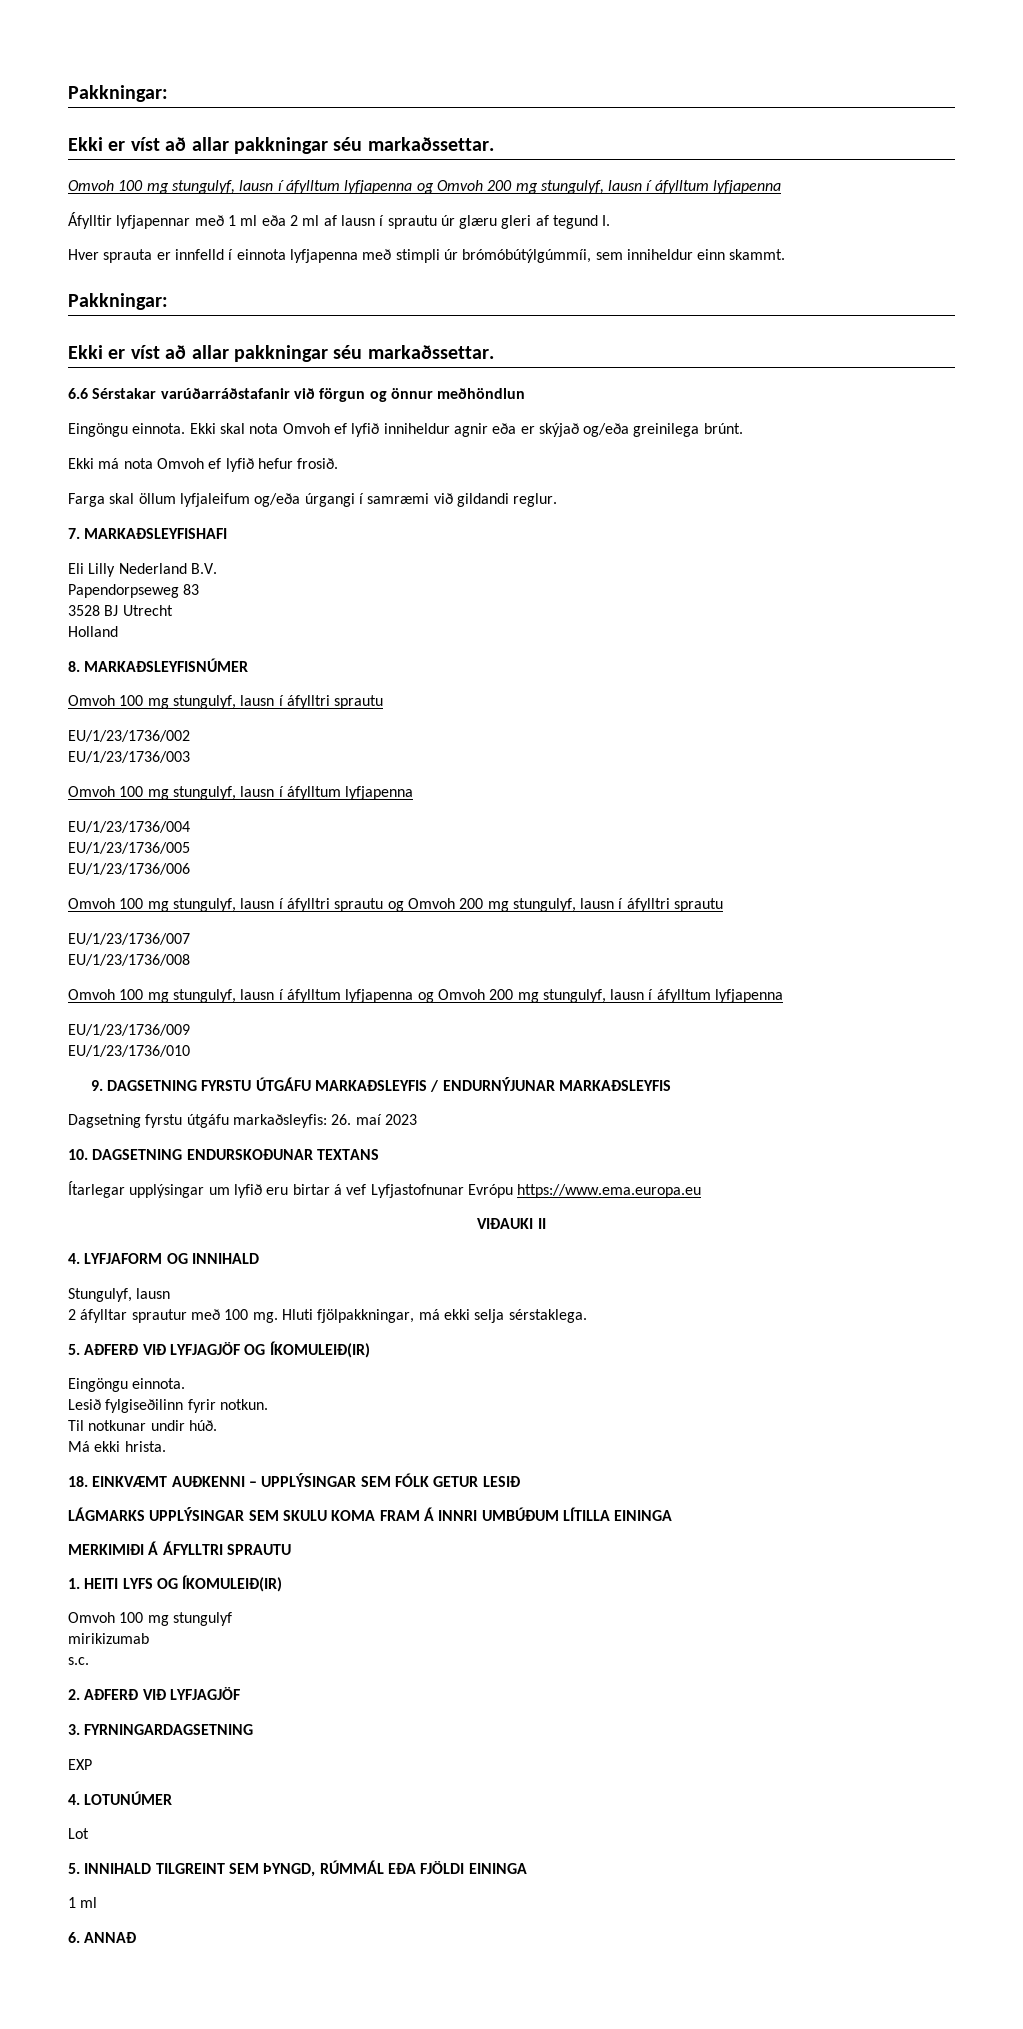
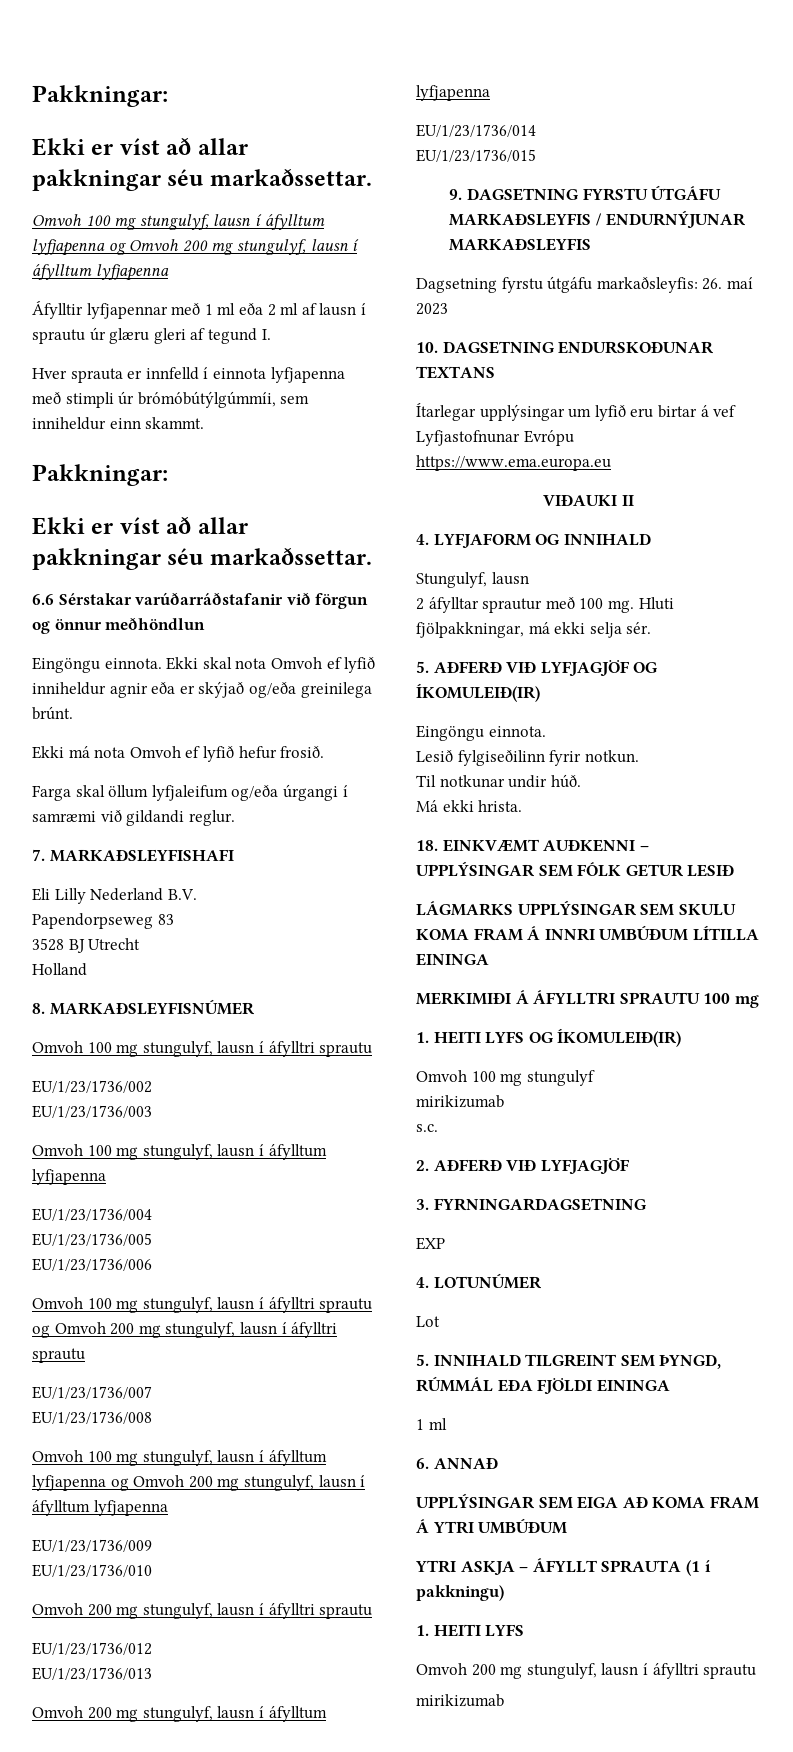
(190, 1051) none -> [32,1603,373,1619] [32,1642,152,1655] [32,1667,152,1680] [32,1706,327,1722] [416,85,490,101] [416,124,536,137] [416,149,536,162] // Omvoh 200 mg stungulyf, lausn í áfylltri sprautu // EU/1/23/1736/012 // EU/1/23/1736/013 // Omvoh 200 mg stungulyf, lausn í áfylltum lyfjapenna // EU/1/23/1736/014 // EU/1/23/1736/015
[508,1309,587,1323] sérstaklega. -> [626,622,652,634] sér.
(291, 1549) none -> [703,993,759,1008] 100 mg
(137, 1937) none -> [416,1493,759,1509] [416,1518,568,1534] [415,1558,711,1576] [416,1585,504,1601] [416,1624,525,1637] [416,1663,757,1679] [416,1694,504,1707] // UPPLÝSINGAR SEM EIGA AÐ KOMA FRAM Á YTRI UMBÚÐUM // YTRI ASKJA – ÁFYLLT SPRAUTA (1 í pakkningu) // 1. HEITI LYFS // Omvoh 200 mg stungulyf, lausn í áfylltri sprautu // mirikizumab

